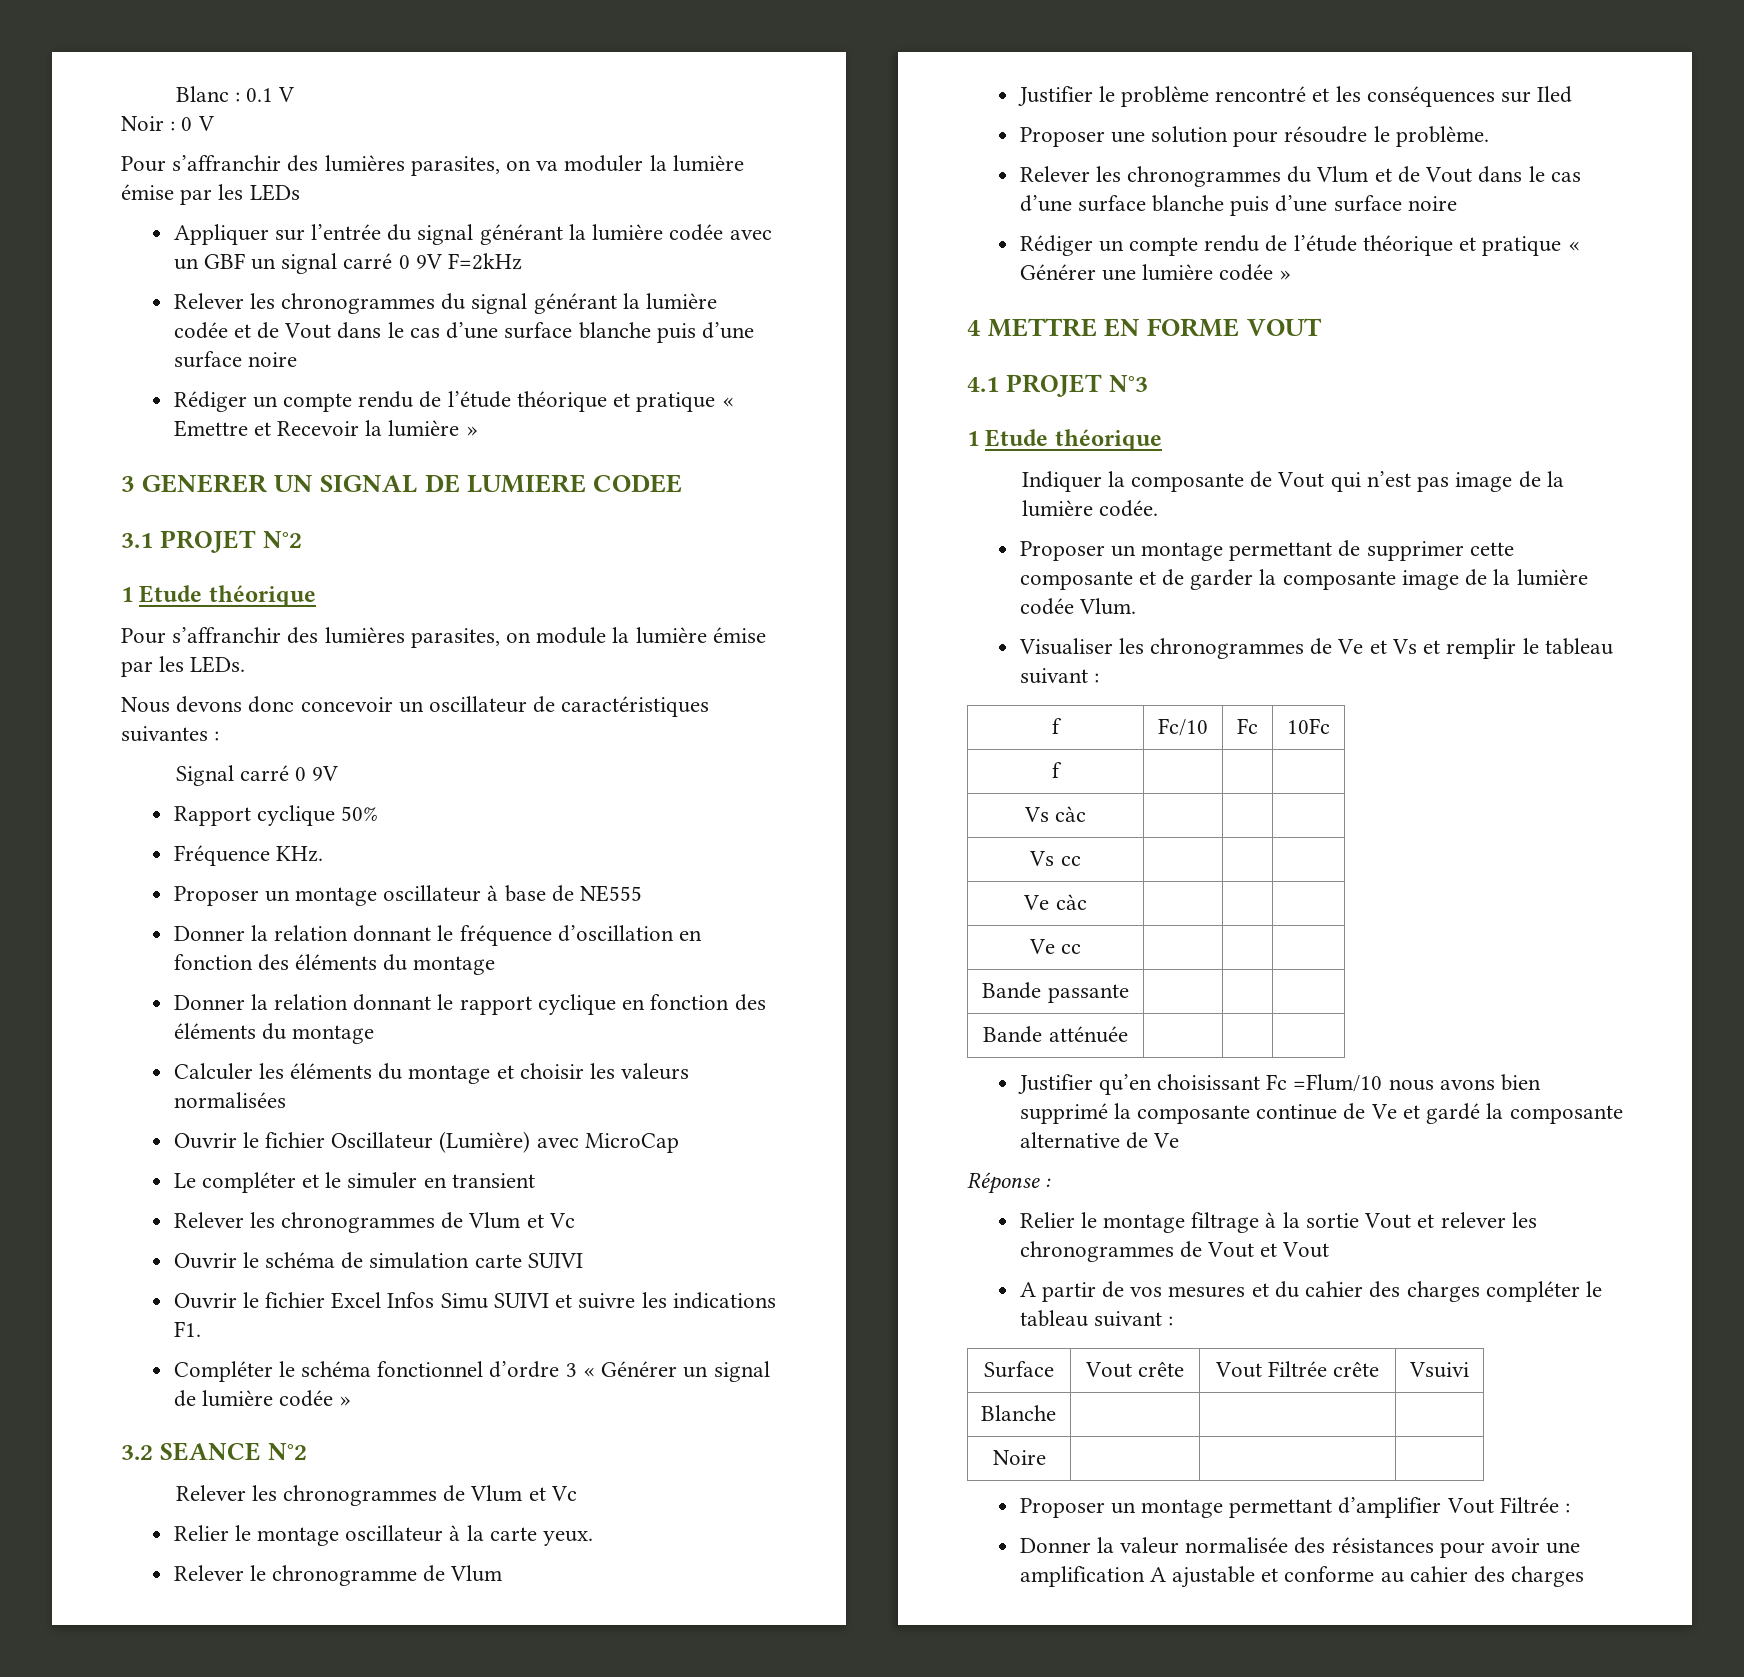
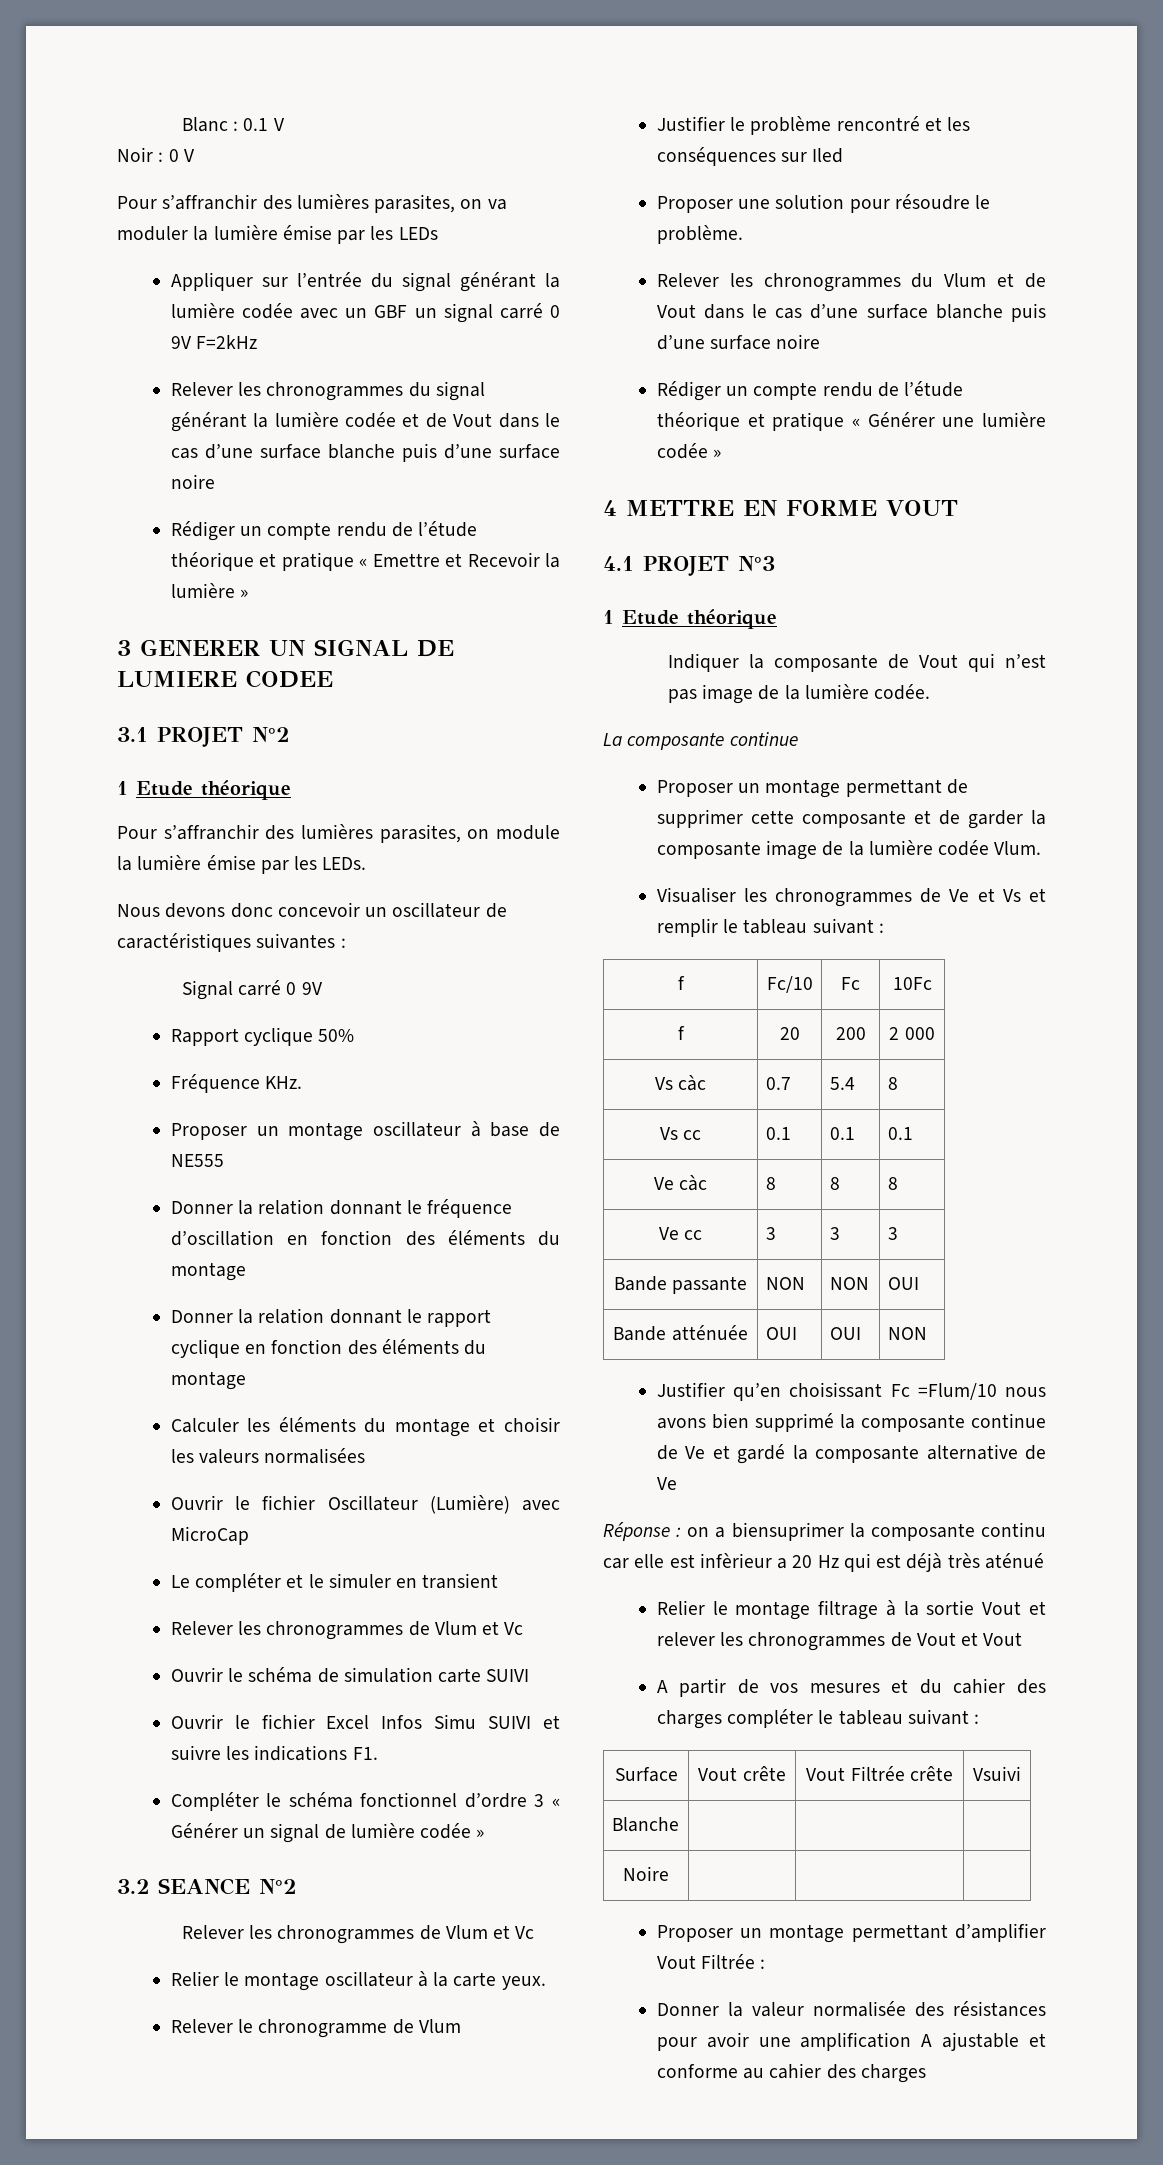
(1158, 508) none -> [603,732,798,750] // La composante continue
(1062, 770) | | -> [779,1027,800,1040] [835,1027,866,1040] [889,1027,935,1040] 20 | 200 | 2 000
(1087, 814) | | -> [765,1077,791,1090] [829,1077,855,1090] [887,1077,898,1090] 0.7 | 5.4 | 8
(1081, 861) | | -> [765,1127,791,1140] [829,1127,855,1140] [887,1127,913,1140] 0.1 | 0.1 | 0.1
(1087, 902) | | -> [765,1177,776,1190] [829,1177,840,1190] [887,1177,898,1190] 8 | 8 | 8
(1082, 949) | | -> [765,1227,776,1240] [829,1227,840,1240] [887,1227,898,1240] 3 | 3 | 3
(1129, 993) | | -> [765,1277,805,1290] [829,1277,869,1290] [887,1277,919,1290] NON | NON | OUI
(1128, 1034) | | -> [765,1327,797,1340] [829,1327,861,1340] [887,1327,927,1340] OUI | OUI | NON
(1052, 1183) none -> [687,1522,1046,1541] [603,1553,1044,1572] on a biensuprimer la composante continu car elle est infèrieur a 20 Hz qui est déjà très aténué

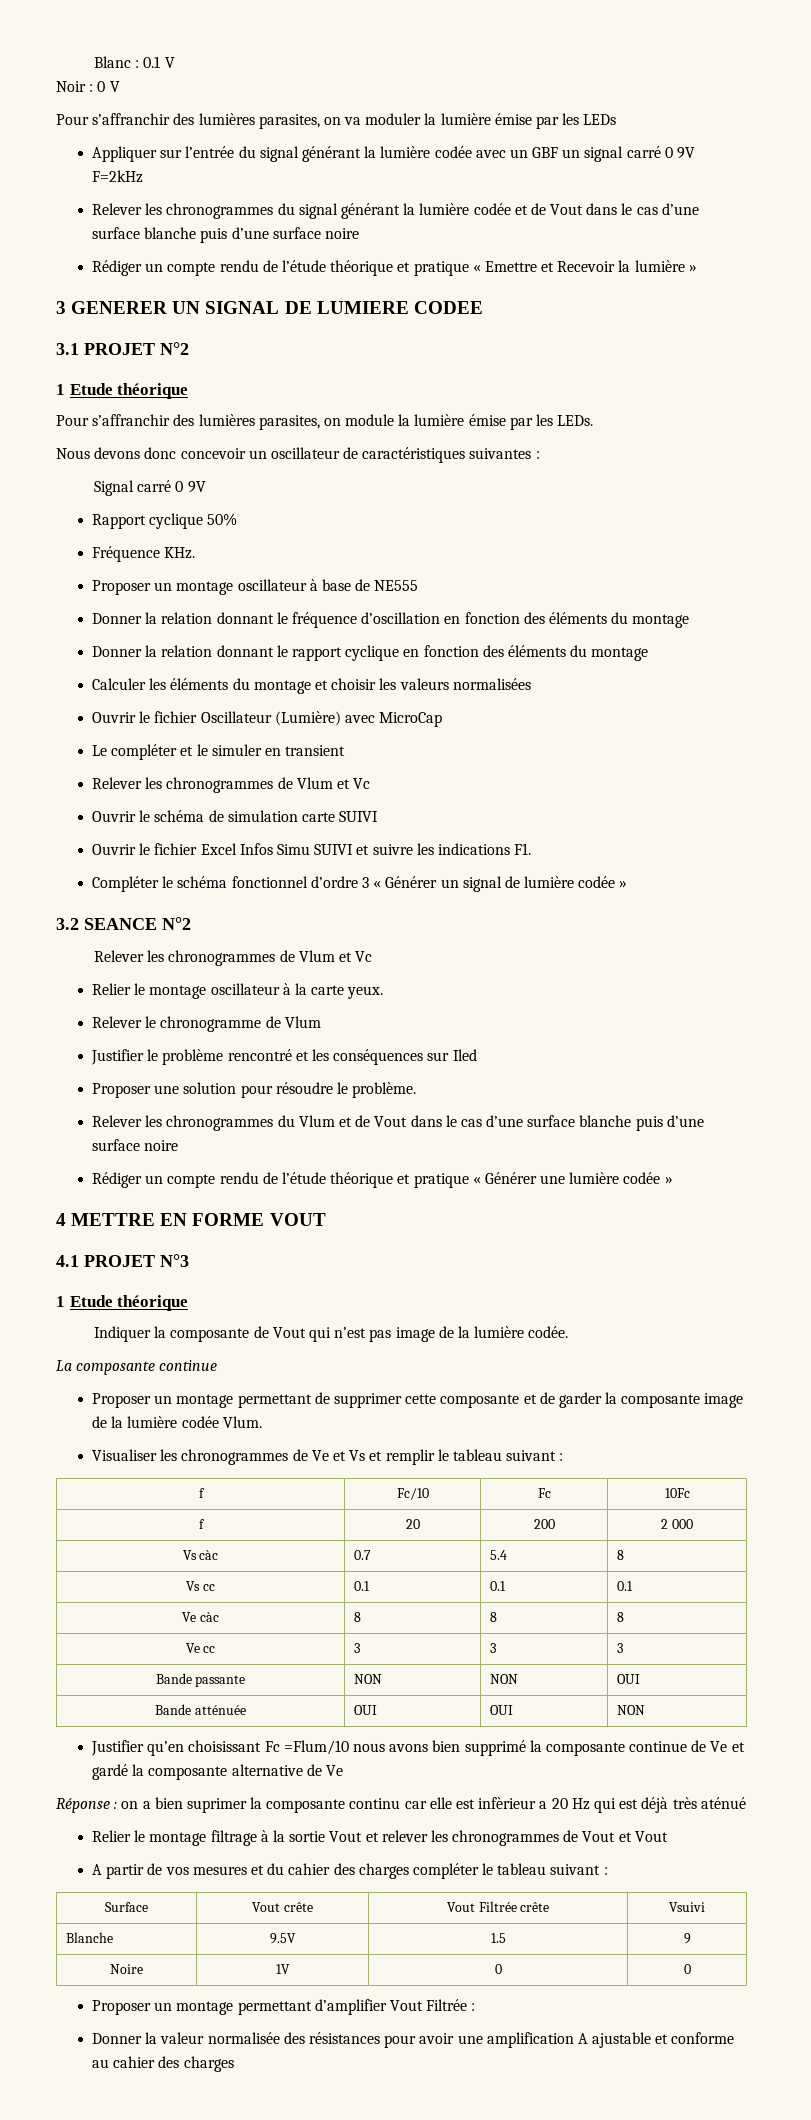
[731,1522,844,1541] biensuprimer -> [154,1797,247,1813] bien suprimer
[623,1866,669,1881] | | // Noire | | | -> [270,1933,296,1944] [490,1933,506,1943] [683,1933,691,1944] [110,1964,143,1974] [276,1964,290,1974] [494,1964,502,1974] [683,1964,691,1974] 9.5V | 1.5 | 9 // Noire | 1V | 0 | 0

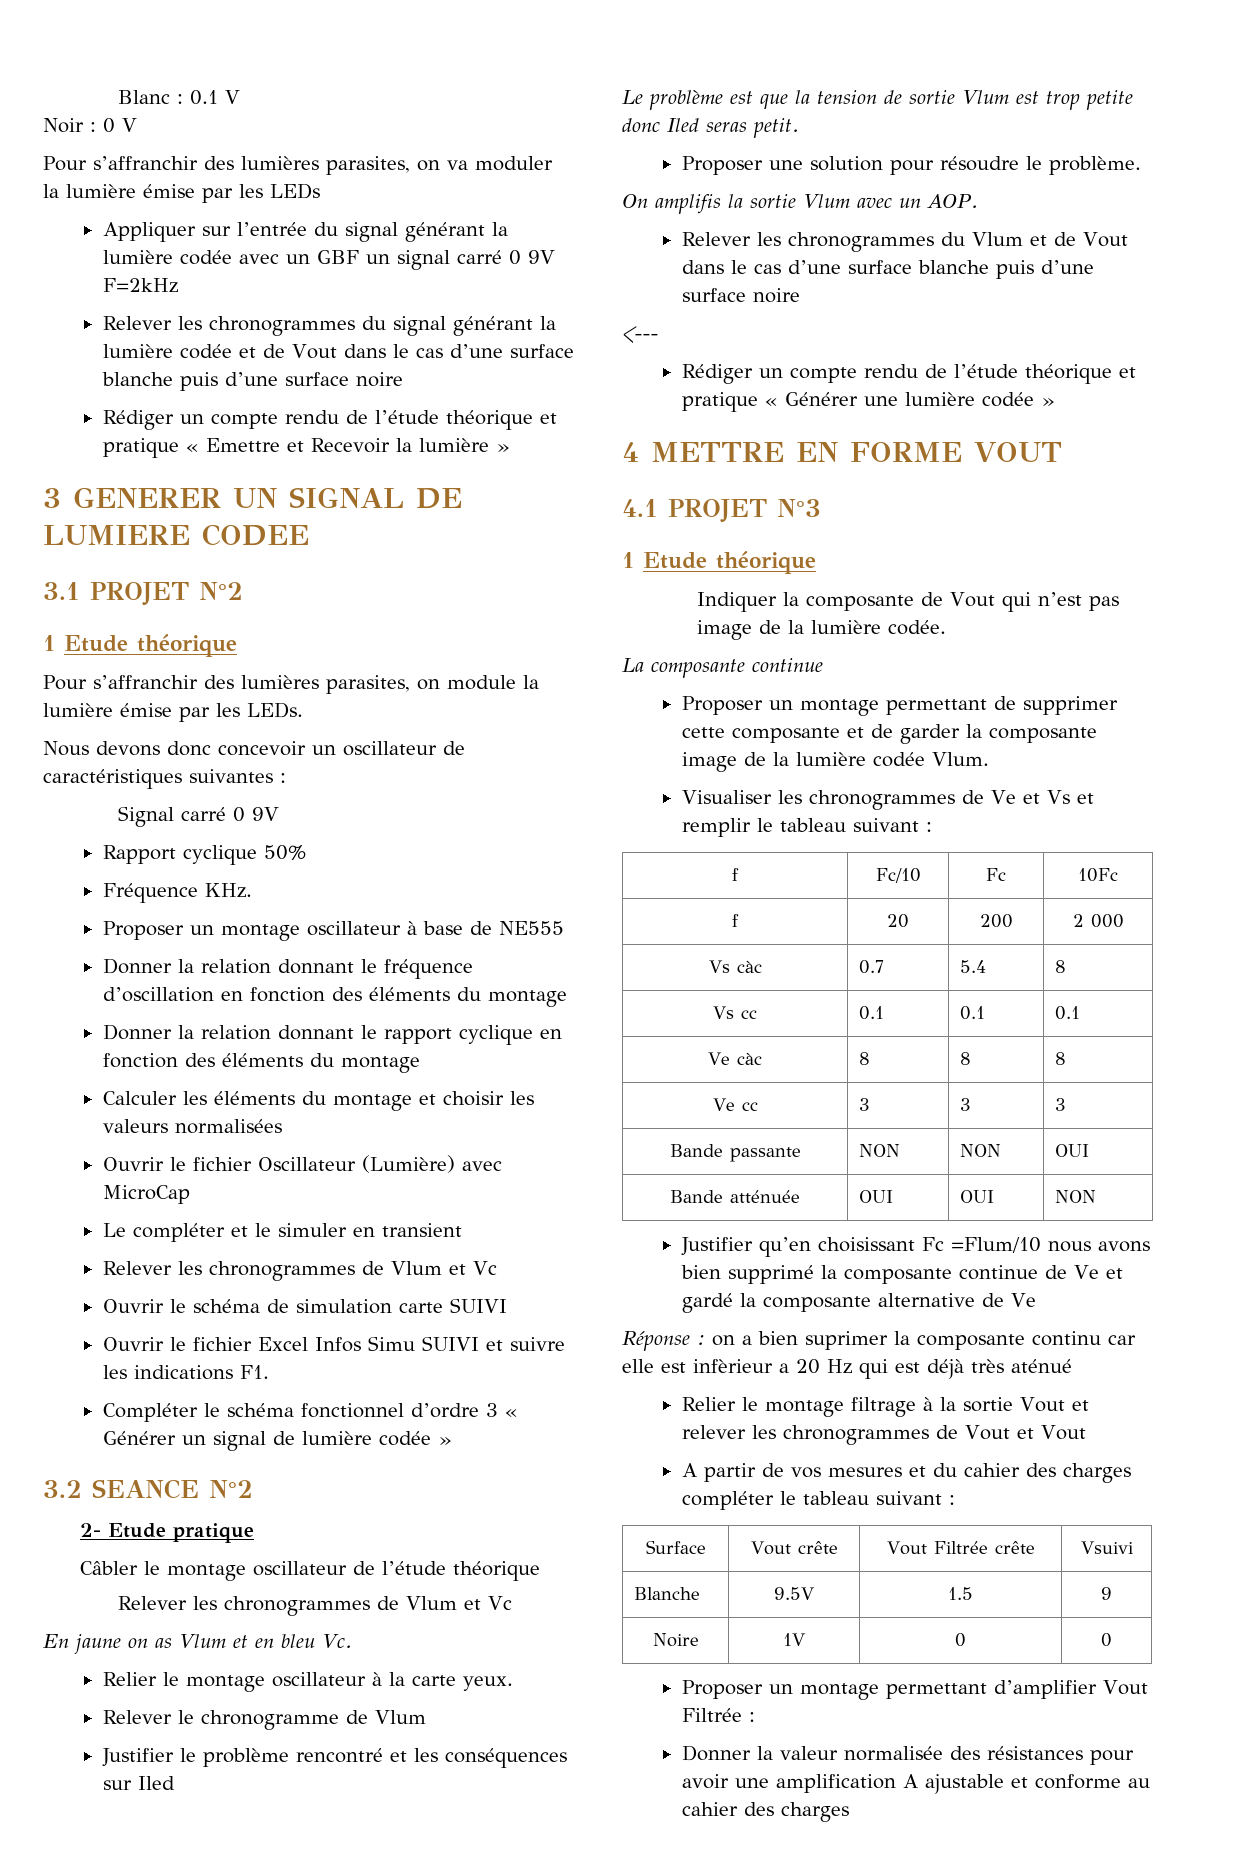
[94,950,373,966] // Relever les chronogrammes de Vlum et Vc -> [80,1523,255,1543] [80,1560,541,1581] [117,1596,512,1616] [43,1634,353,1654] // 2- Etude pratique // Câbler le montage oscillateur de l’étude théorique // Relever les chronogrammes de Vlum et Vc // En jaune on as Vlum et en bleu Vc.
(477, 1055) none -> [622,90,1134,110] [622,118,799,138] // Le problème est que la tension de sortie Vlum est trop petite donc Iled seras petit.
(417, 1090) none -> [622,194,979,214] // On amplifis la sortie Vlum avec un AOP.
(179, 1145) none -> [622,326,658,343] // <---

